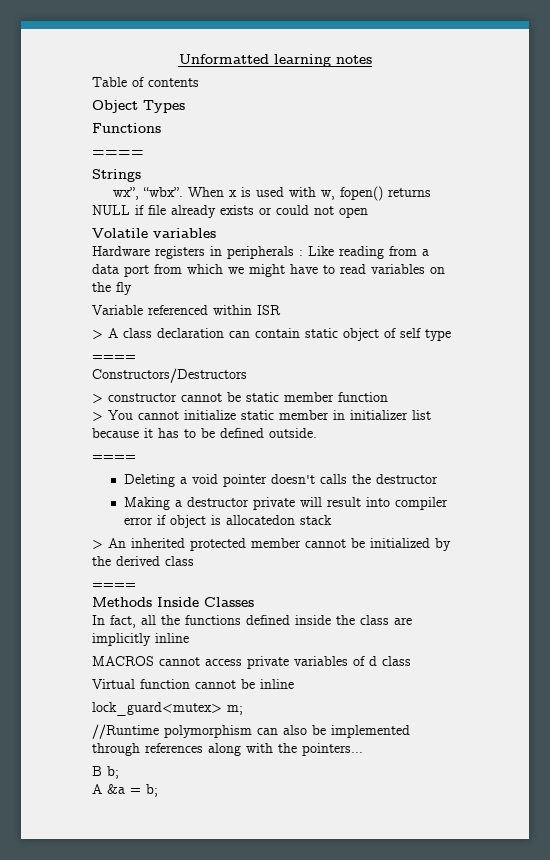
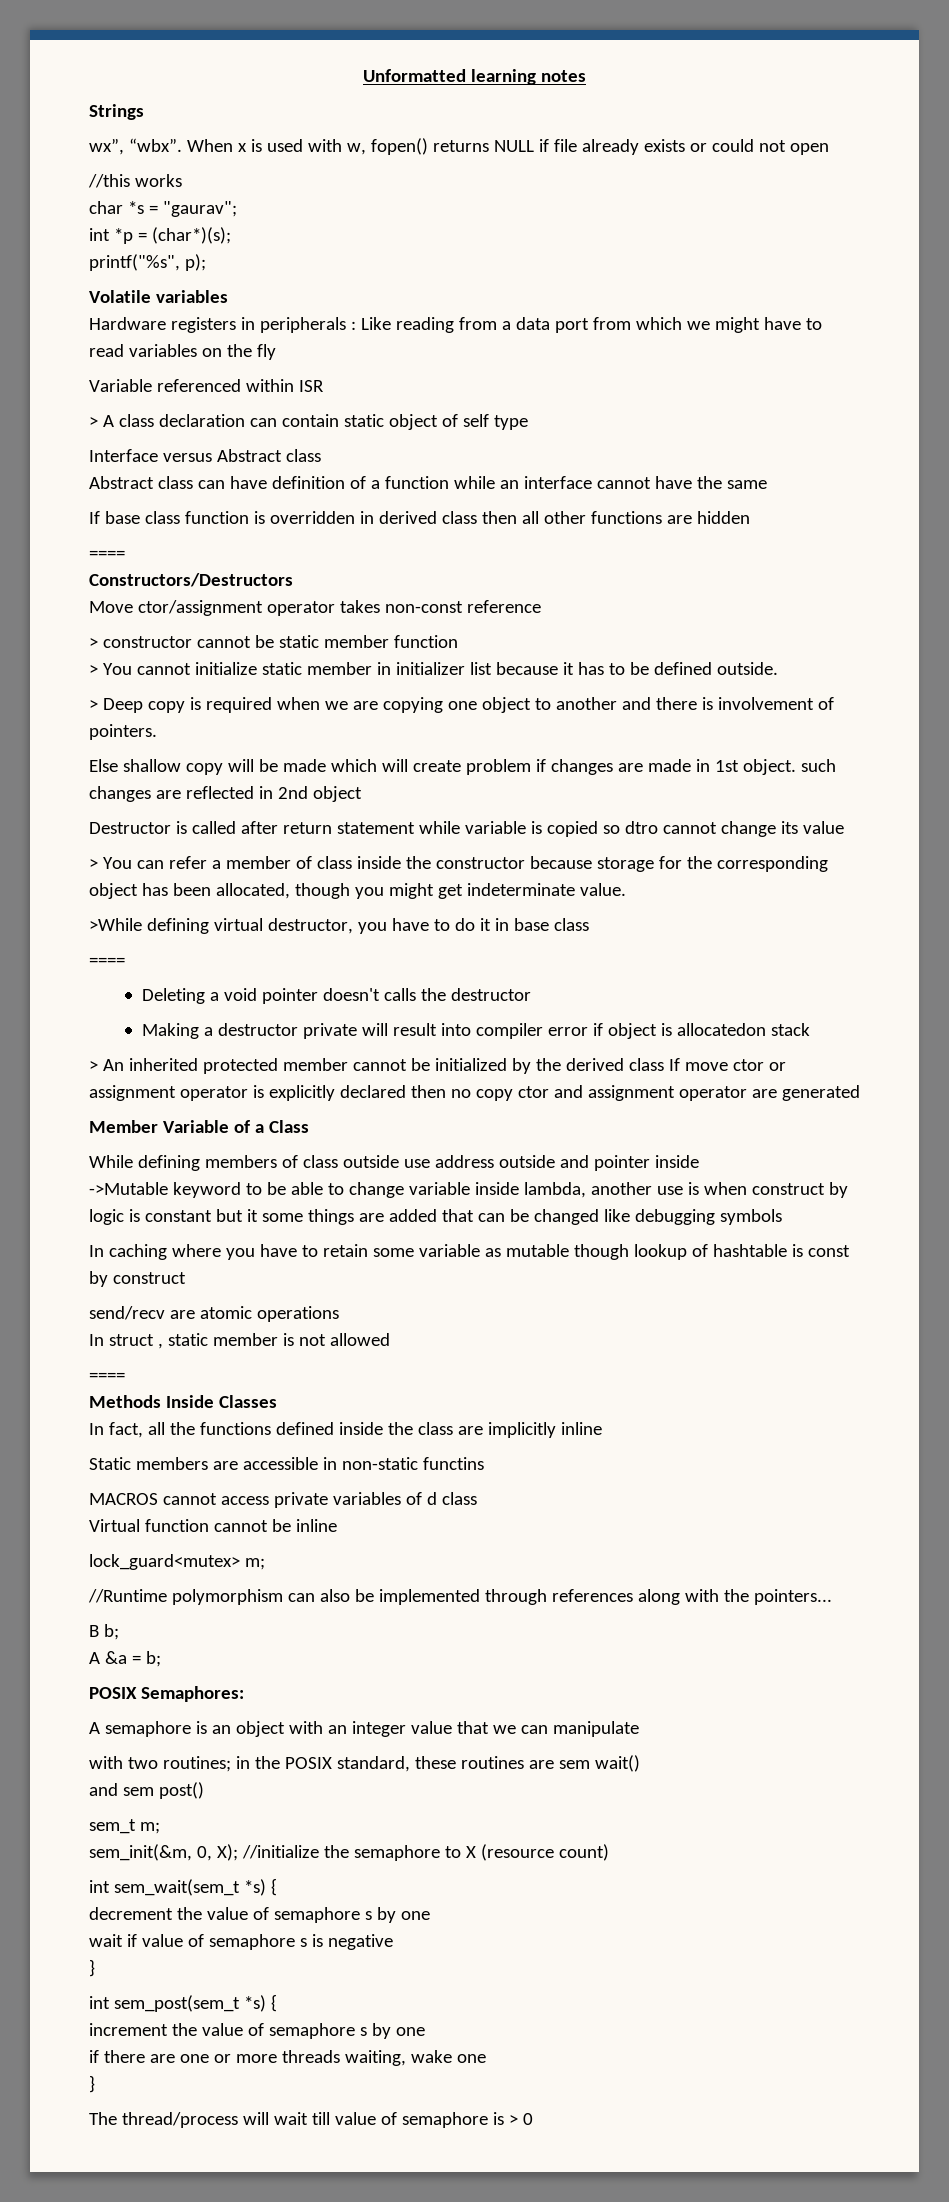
[92,77,199,87] [92,100,185,113] [92,123,161,133] [92,150,144,156] // Table of contents // Object Types // Functions // ==== -> (586, 76) none
(368, 212) none -> [88,174,182,188] [89,201,237,217] [89,227,231,244] [89,254,206,271] // //this works // char *s = "gaurav"; // int *p = (char*)(s); // printf("%s", p);
[92,355,136,361] [92,368,247,383] ==== // Constructors/Destructors -> [89,449,321,462] [89,476,767,489] [89,511,750,524] [89,550,125,559] [89,573,293,587] [89,600,541,616] Interface versus Abstract class // Abstract class can have definition of a function while an interface cannot have the same // If base class function is overridden in derived class then all other functions are hidden // ==== // Constructors/Destructors // Move ctor/assignment operator takes non-const reference
(317, 433) none -> [89,697,834,713] [89,724,157,740] [89,759,836,775] [89,786,362,802] [89,821,844,837] [89,856,828,872] [89,883,626,899] [89,918,589,934] // > Deep copy is required when we are copying one object to another and there is involvement of pointers. // Else shallow copy will be made which will create problem if changes are made in 1st object. such changes are reflected in 2nd object // Destructor is called after return statement while variable is copied so dtro cannot change its value // > You can refer a member of class inside the constructor because storage for the corresponding object has been allocated, though you might get indeterminate value. // >While defining virtual destructor, you have to do it in base class
(194, 561) none -> [668,1058,786,1071] [89,1085,860,1101] [89,1120,309,1133] [89,1155,699,1171] [89,1182,848,1198] [89,1209,782,1225] [89,1244,850,1260] [89,1271,186,1287] [89,1306,339,1322] [89,1333,390,1349] If move ctor or assignment operator is explicitly declared then no copy ctor and assignment operator are generated // Member Variable of a Class // While defining members of class outside use address outside and pointer inside // ->Mutable keyword to be able to change variable inside lambda, another use is when construct by logic is constant but it some things are added that can be changed like debugging symbols // In caching where you have to retain some variable as mutable though lookup of hashtable is const by construct // send/recv are atomic operations // In struct , static member is not allowed
(189, 638) none -> [89,1457,484,1470] // Static members are accessible in non-static functins
(158, 790) none -> [89,1686,244,1702] [89,1721,639,1737] [89,1755,640,1772] [89,1782,204,1799] [89,1819,160,1834] [89,1844,609,1861] [89,1878,277,1896] [89,1907,430,1923] [89,1934,393,1950] [89,1959,95,1977] [89,1994,277,2012] [89,2023,425,2039] [89,2050,486,2066] [89,2075,95,2093] [89,2112,533,2128] // POSIX Semaphores: // A semaphore is an object with an integer value that we can manipulate // with two routines; in the POSIX standard, these routines are sem wait() // and sem post() // sem_t m; // sem_init(&m, 0, X); //initialize the semaphore to X (resource count) // int sem_wait(sem_t *s) { // decrement the value of semaphore s by one // wait if value of semaphore s is negative // } // int sem_post(sem_t *s) { // increment the value of semaphore s by one // if there are one or more threads waiting, wake one // } // The thread/process will wait till value of semaphore is > 0

